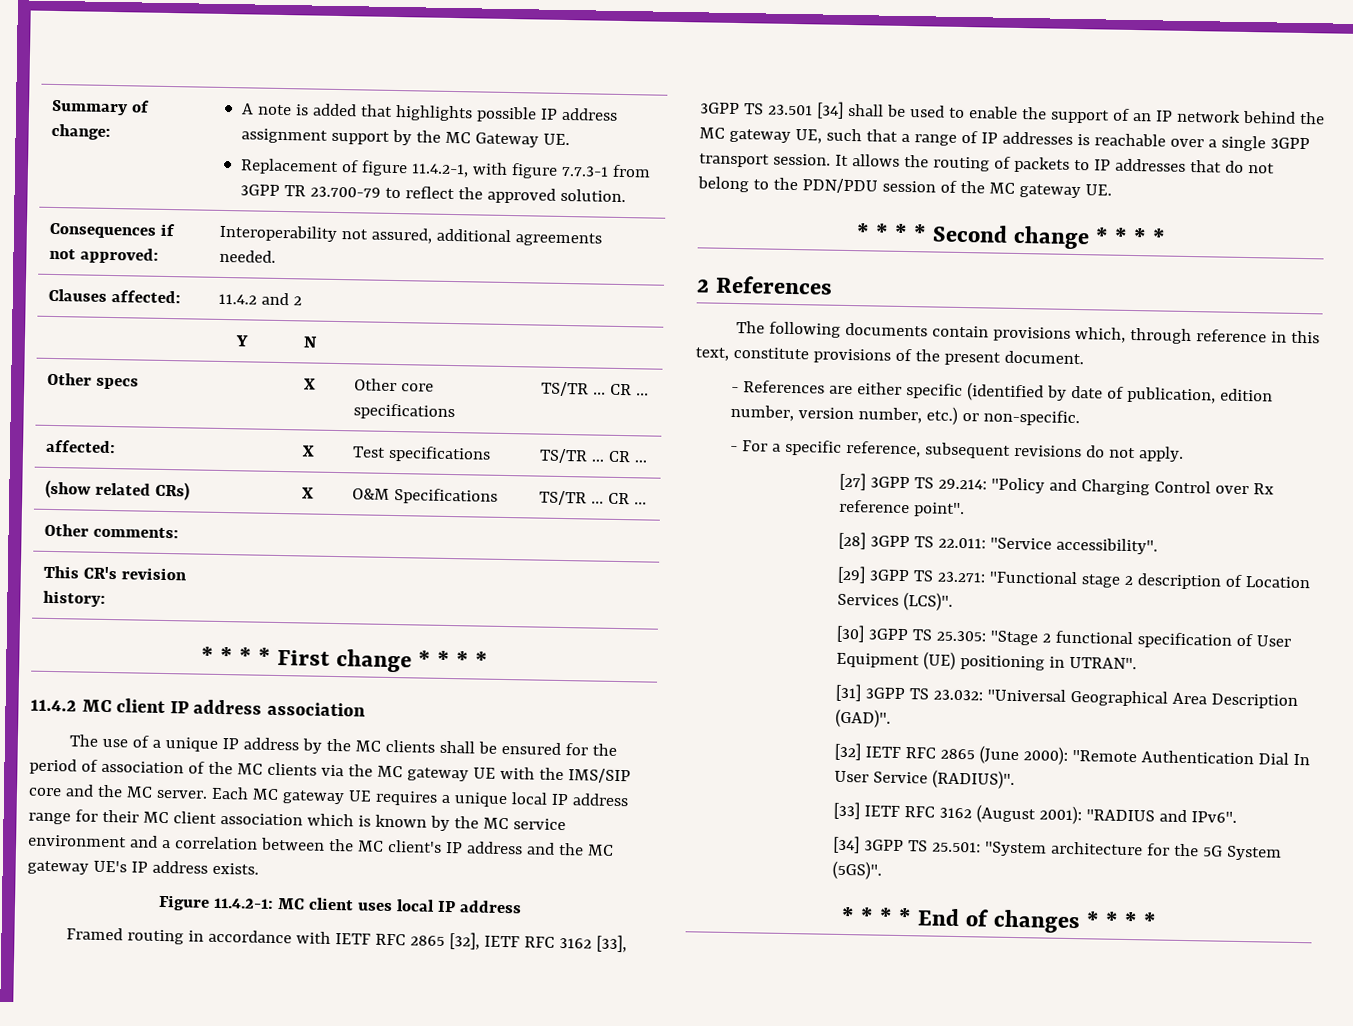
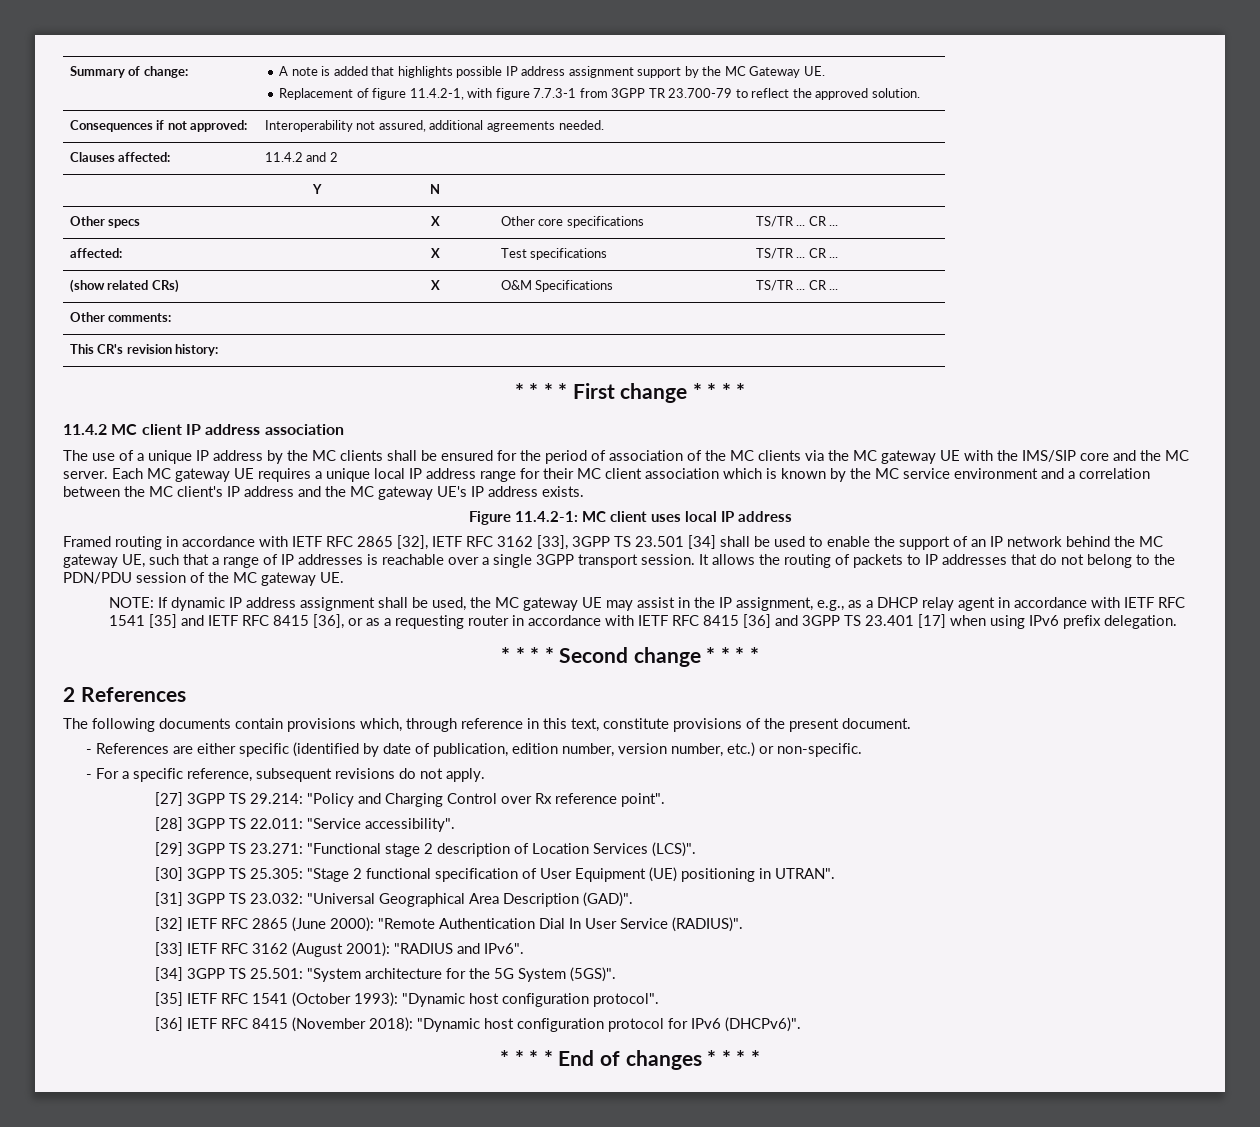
(1112, 190) none -> [108,597,1185,611] [108,614,1177,629] // NOTE: If dynamic IP address assignment shall be used, the MC gateway UE may assist in the IP assignment, e.g., as a DHCP relay agent in accordance with IETF RFC 1541 [35] and IETF RFC 8415 [36], or as a requesting router in accordance with IETF RFC 8415 [36] and 3GPP TS 23.401 [17] when using IPv6 prefix delegation.
(882, 870) none -> [154,992,659,1007] [154,1017,801,1032] // [35] IETF RFC 1541 (October 1993): "Dynamic host configuration protocol". // [36] IETF RFC 8415 (November 2018): "Dynamic host configuration protocol for IPv6 (DHCPv6)".

